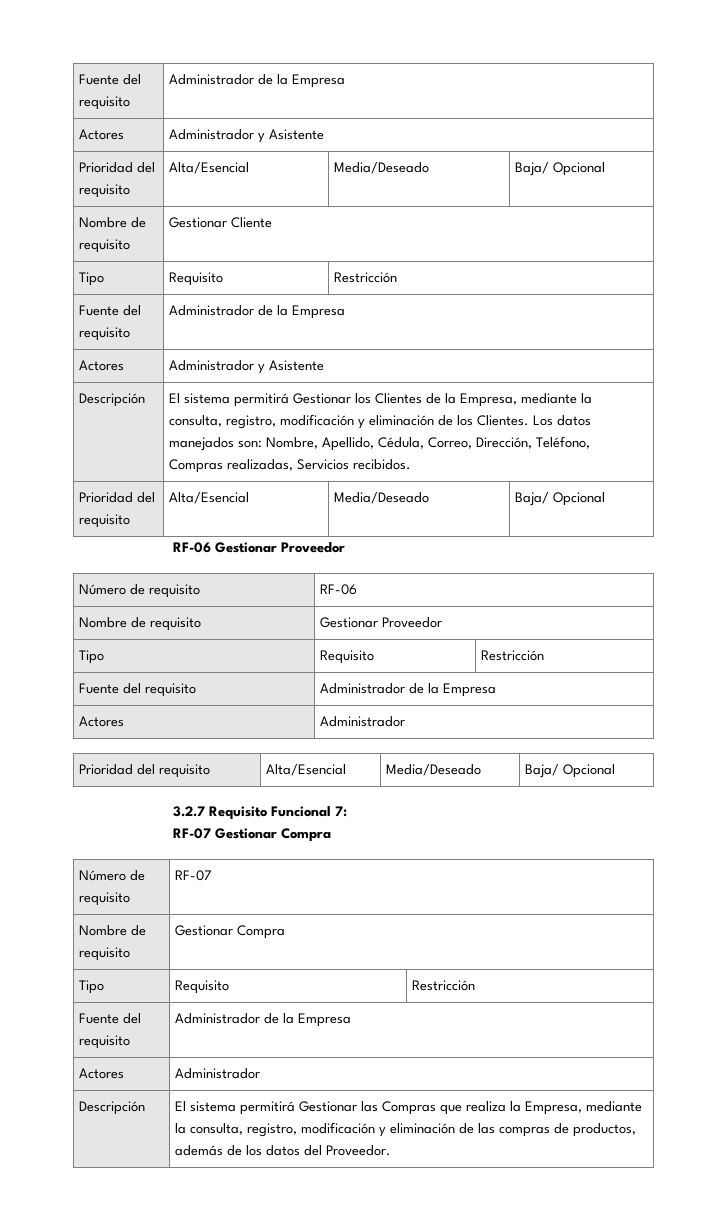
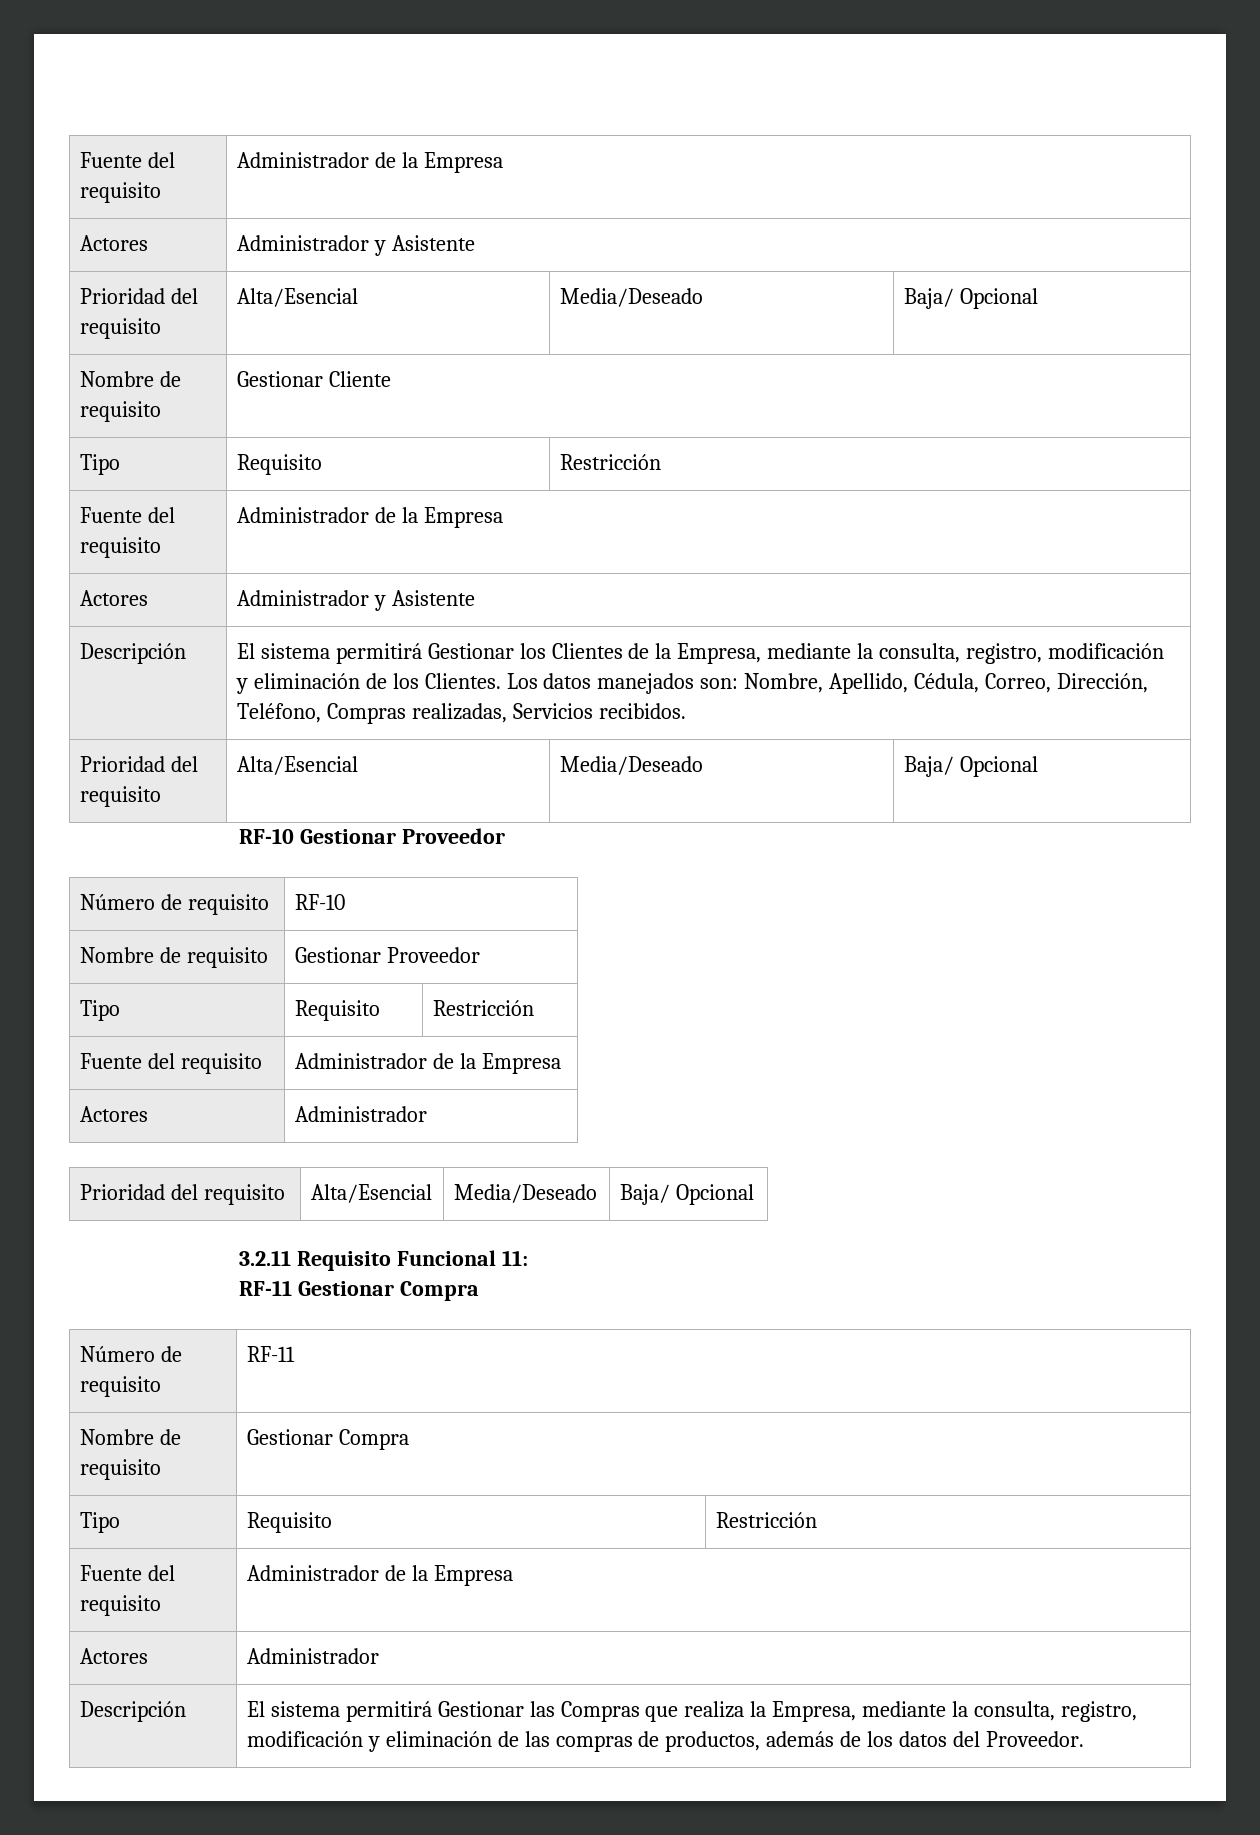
[173,542,212,553] RF-06 -> [238,828,294,844] RF-10
[320,584,358,595] RF-06 -> [294,894,345,910] RF-10
[173,806,206,817] 3.2.7 -> [238,1250,291,1266] 3.2.11
[335,806,348,817] [173,828,212,839] 7: // RF-07 -> [501,1250,528,1266] [238,1280,292,1296] 11: // RF-11
[175,870,213,881] RF-07 -> [246,1346,295,1362] RF-11

